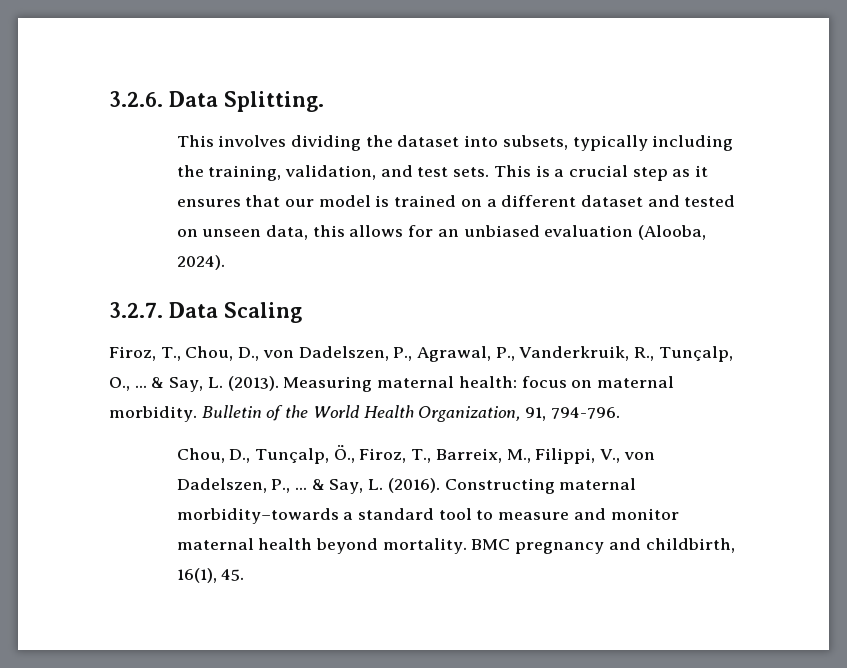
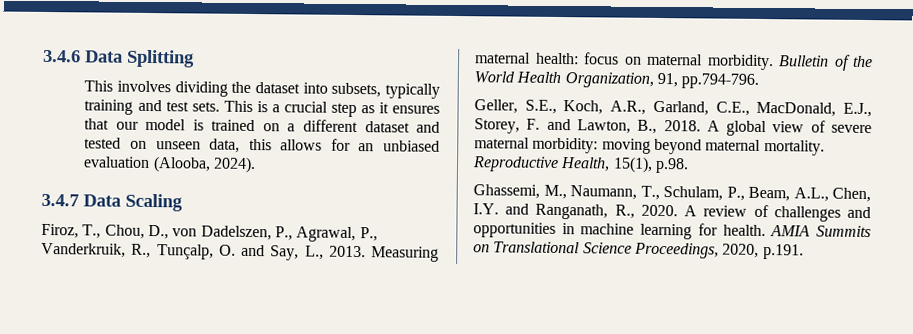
[109,91,324,112] 3.2.6. Data Splitting. -> [43,49,195,68] 3.4.6 Data Splitting
[652,135,734,151] [176,165,376,181] including the training, validation, -> [84,99,134,115] training
[109,302,163,318] 3.2.7. -> [41,193,79,207] 3.4.7
[109,376,279,392] O., ... & Say, L. (2013). -> [218,244,366,261] O. and Say, L., 2013.
[550,407,620,419] [176,445,655,464] [176,478,637,494] [176,508,679,524] [176,538,735,554] [176,568,245,583] 794-796. // Chou, D., Tunçalp, Ö., Firoz, T., Barreix, M., Filippi, V., von Dadelszen, P., ... & Say, L. (2016). Constructing maternal morbidity–towards a standard tool to measure and monitor maternal health beyond mortality. BMC pregnancy and childbirth, 16(1), 45. -> [681,73,760,89] [474,99,872,118] [474,118,872,137] [474,137,825,156] [472,156,689,174] [473,184,871,203] [473,203,871,222] [473,222,871,240] [473,241,804,260] pp.794-796. // Geller, S.E., Koch, A.R., Garland, C.E., MacDonald, E.J., Storey, F. and Lawton, B., 2018. A global view of severe maternal morbidity: moving beyond maternal mortality. Reproductive Health, 15(1), p.98. // Ghassemi, M., Naumann, T., Schulam, P., Beam, A.L., Chen, I.Y. and Ranganath, R., 2020. A review of challenges and opportunities in machine learning for health. AMIA Summits on Translational Science Proceedings, 2020, p.191.

